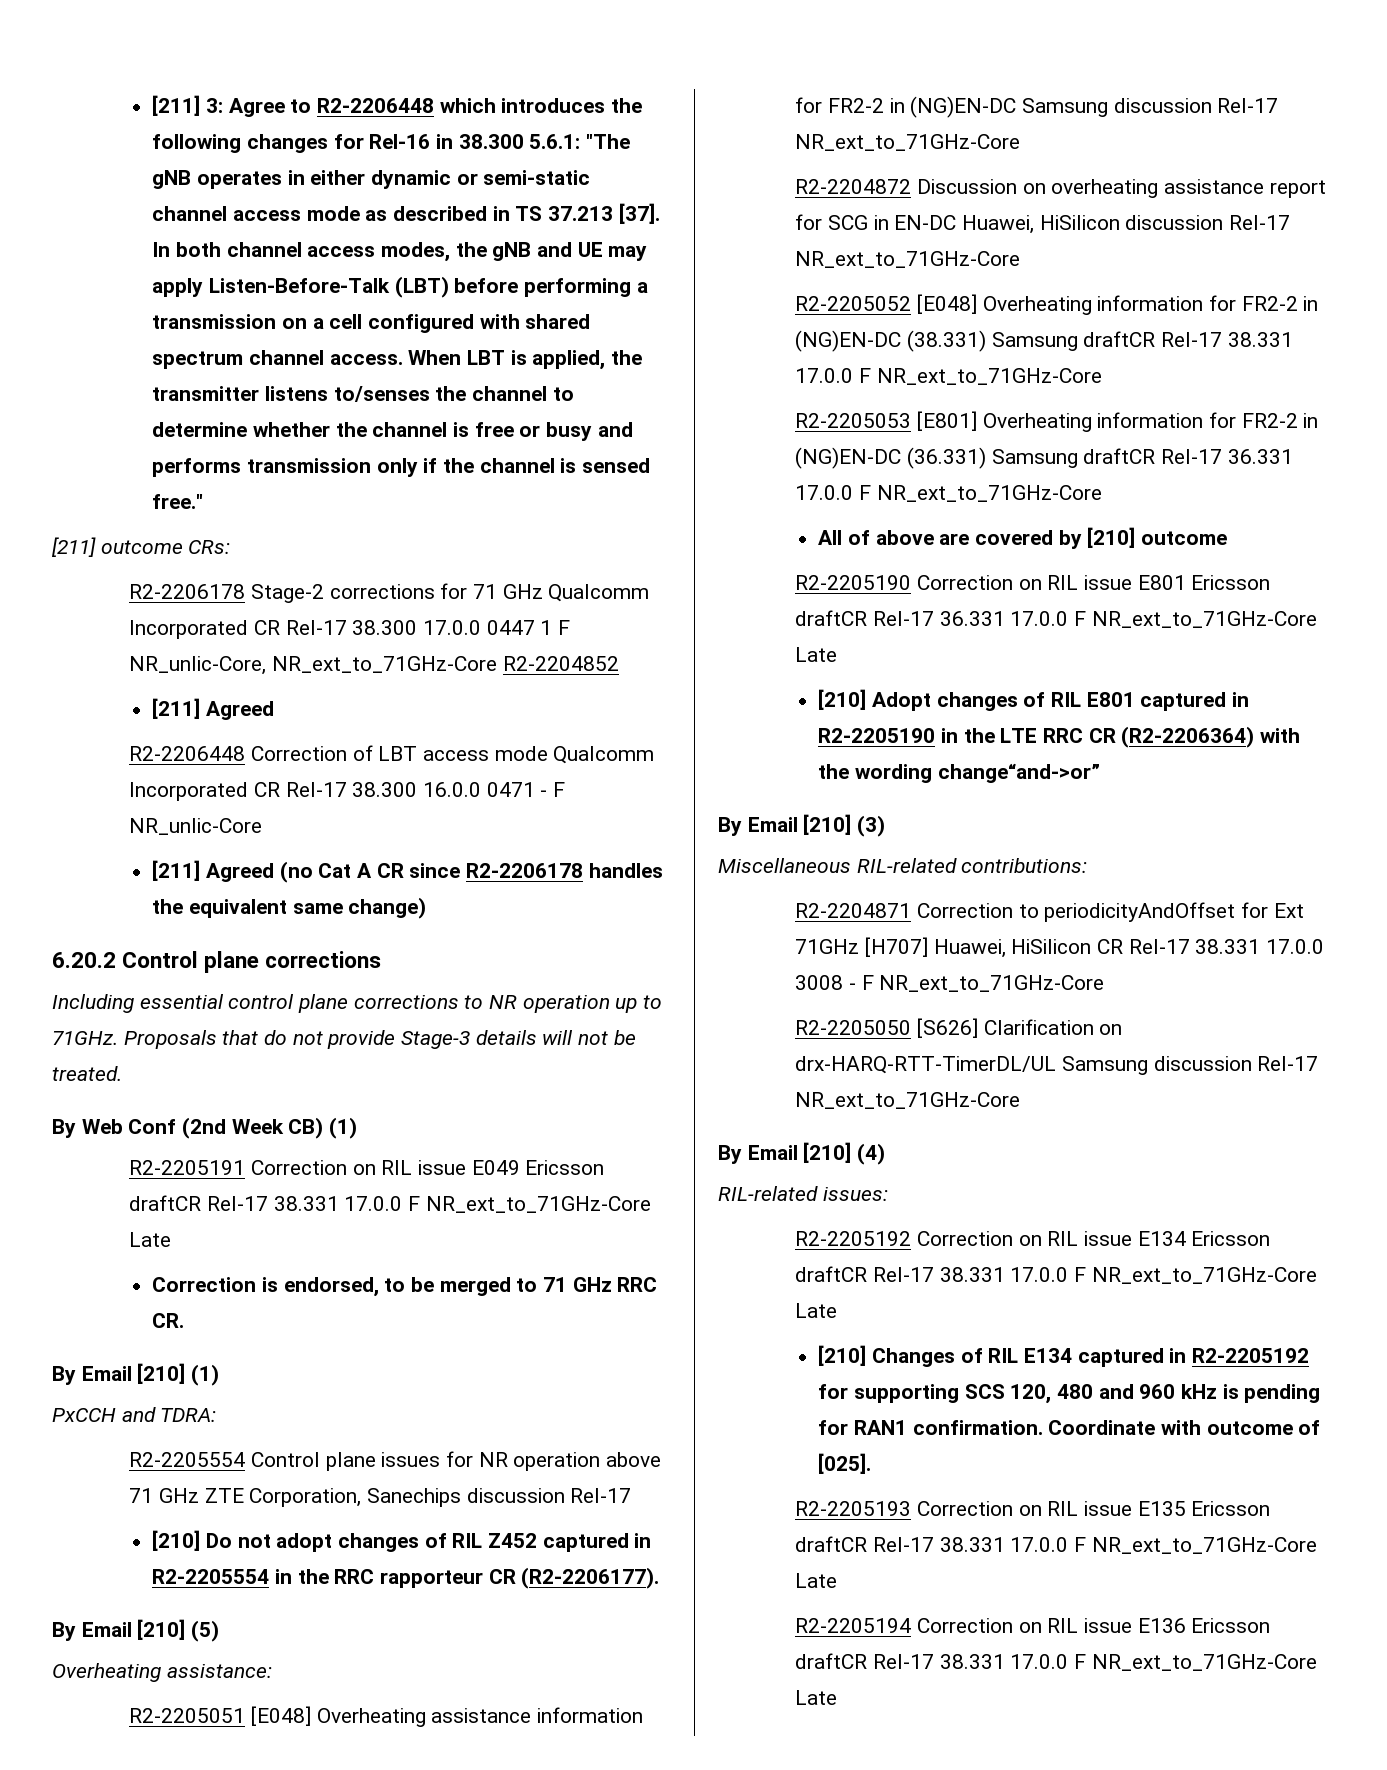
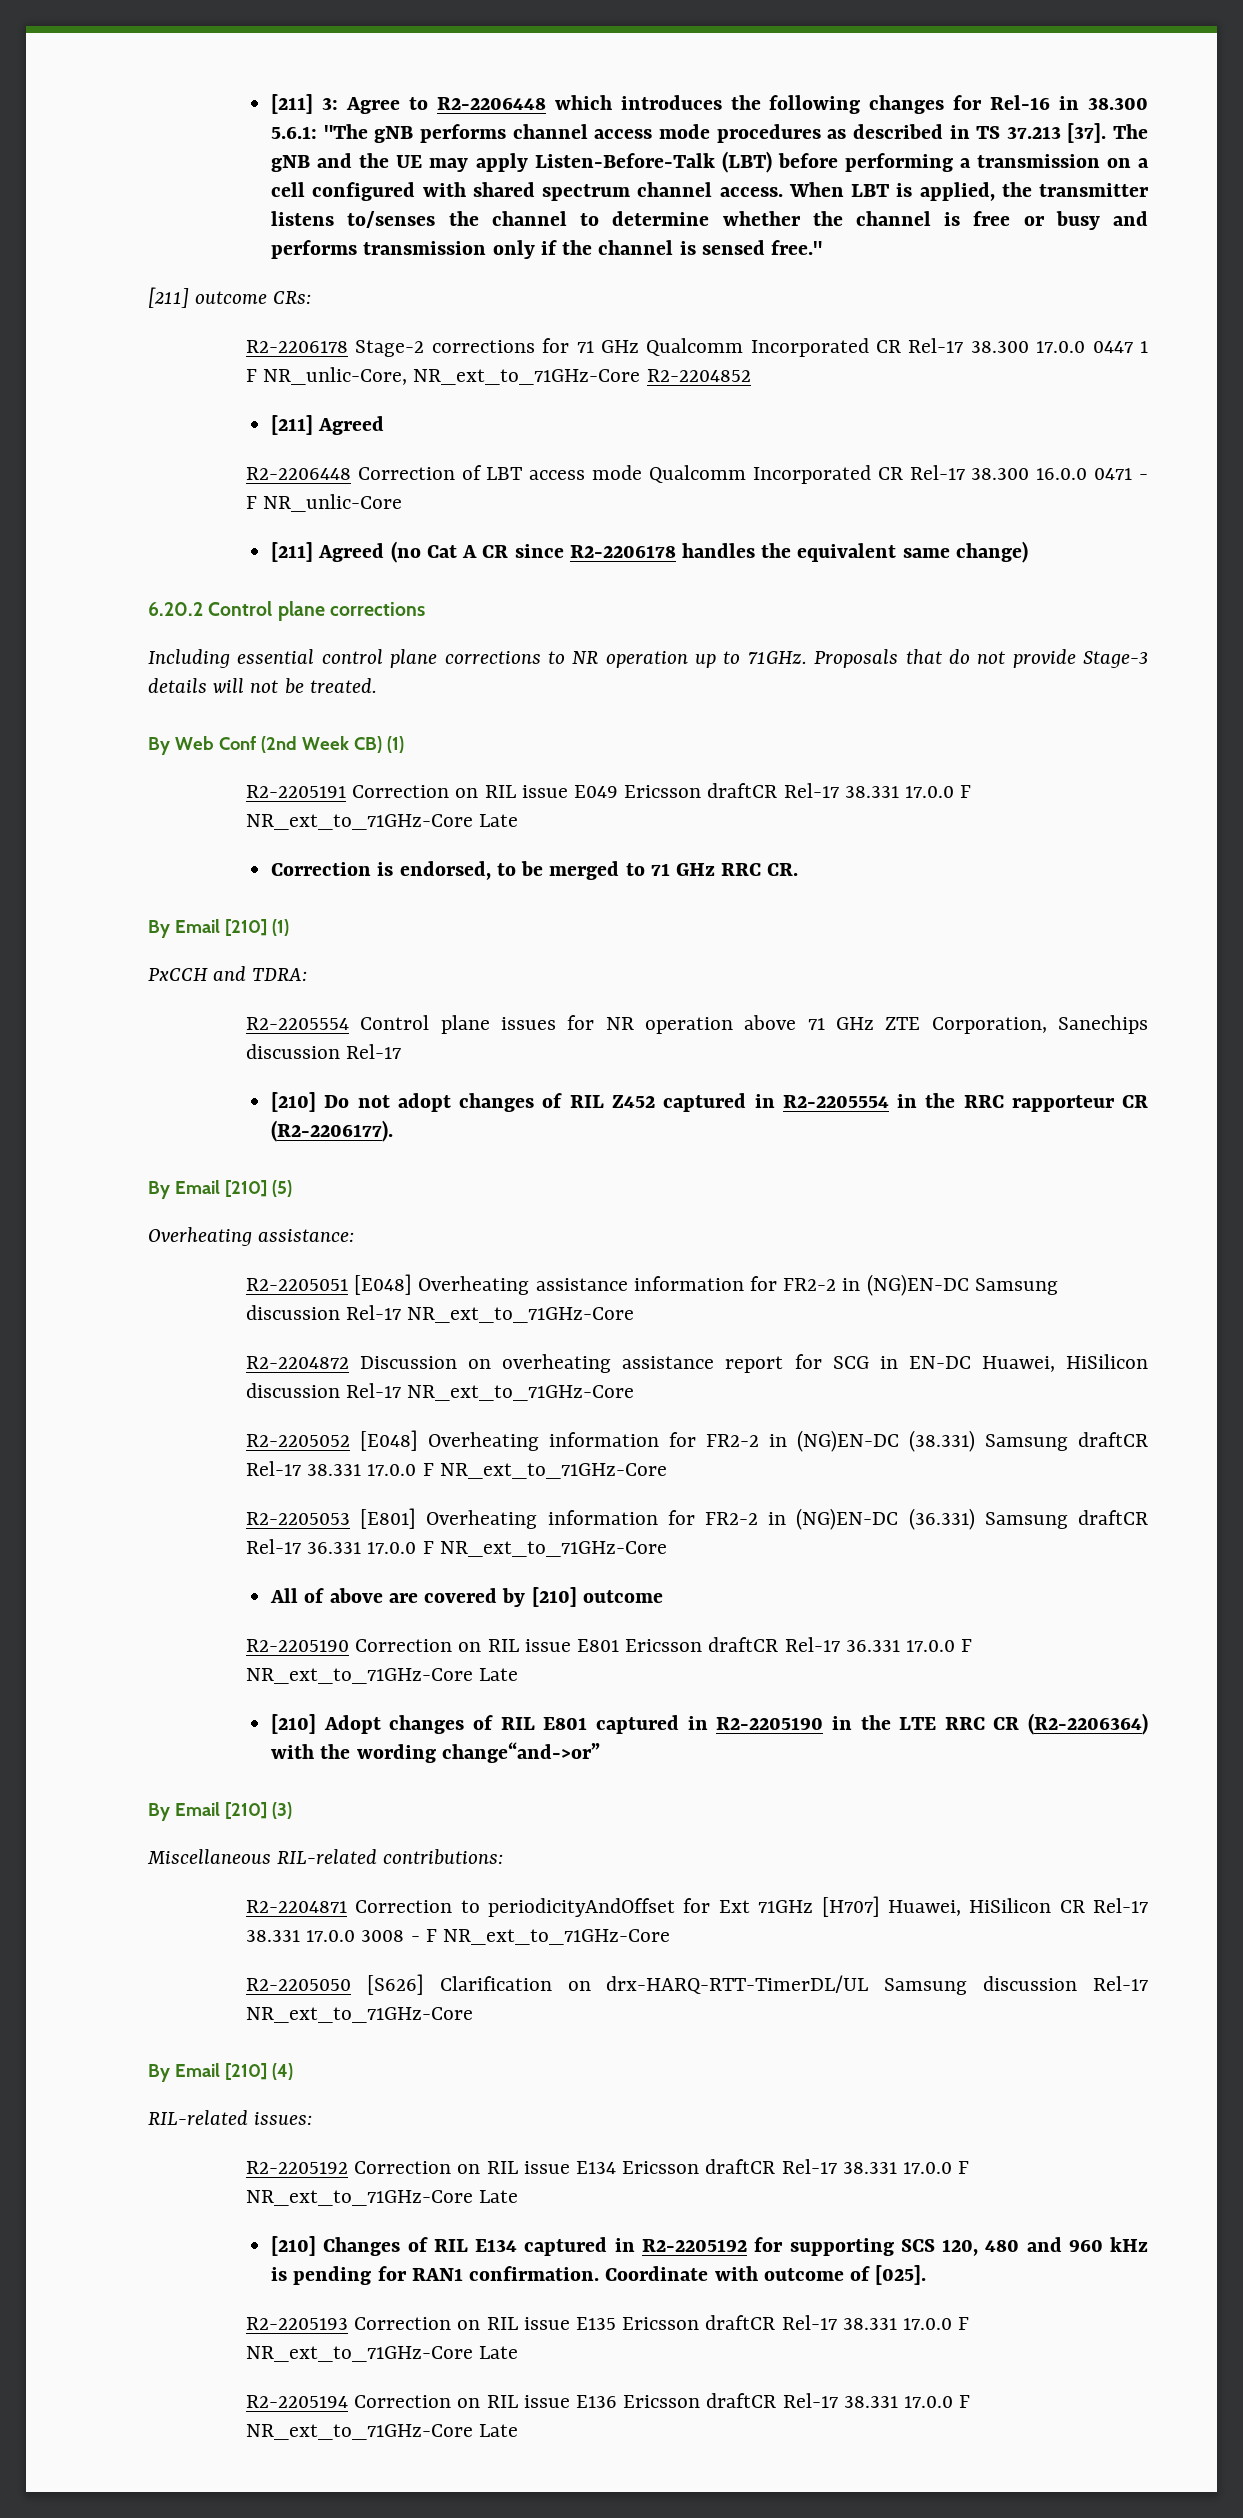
[196,170,591,189] operates in either dynamic or semi-static -> [420,124,507,143] performs
(360, 213) none -> [716,124,821,143] procedures
[152,242,487,262] In both channel access modes, the -> [1113,124,1149,139] The
(572, 249) none -> [359,153,390,168] the

